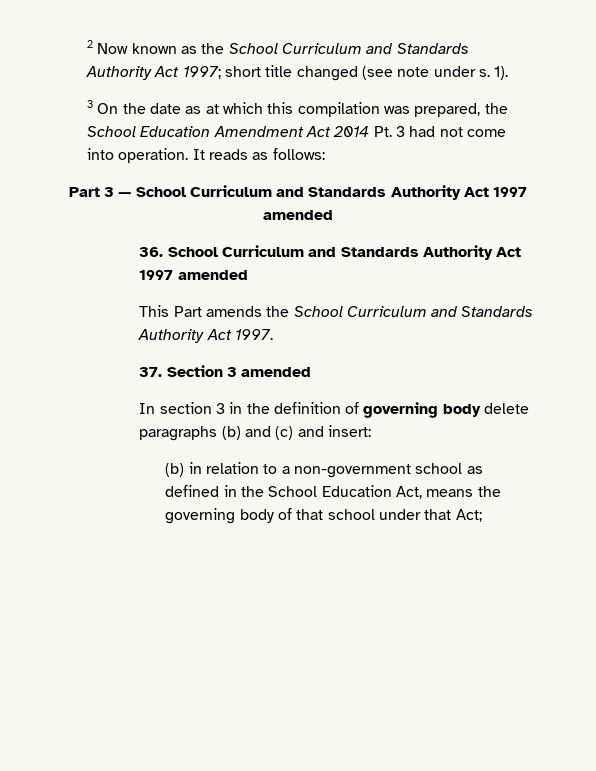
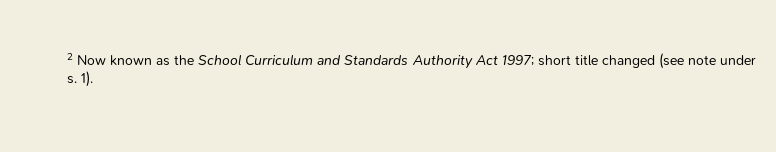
[87,100,508,117] [87,126,506,137] [87,148,325,163] [68,185,528,200] [263,210,333,220] [139,245,522,260] [139,270,248,280] [139,305,534,317] [138,329,273,343] [139,365,312,377] [139,402,530,418] [139,425,371,441] [165,462,483,478] [165,485,501,499] [165,508,482,524] // 3 On the date as at which this compilation was prepared, the School Education Amendment Act 2014 Pt. 3 had not come into operation. It reads as follows: // Part 3 — School Curriculum and Standards Authority Act 1997 amended // 36. School Curriculum and Standards Authority Act 1997 amended // This Part amends the School Curriculum and Standards Authority Act 1997. // 37. Section 3 amended // In section 3 in the definition of governing body delete paragraphs (b) and (c) and insert: // (b) in relation to a non-government school as defined in the School Education Act, means the governing body of that school under that Act; -> (93, 79) none

